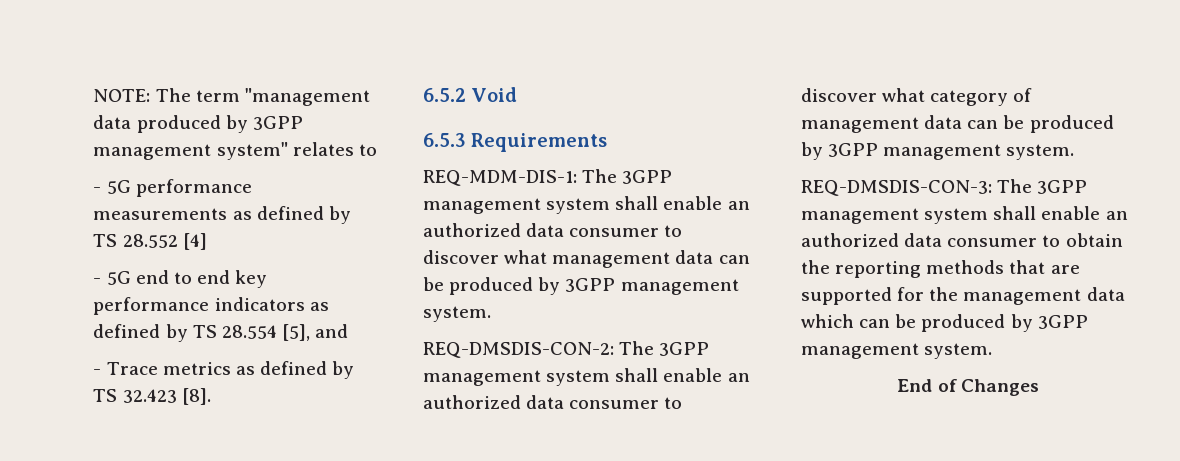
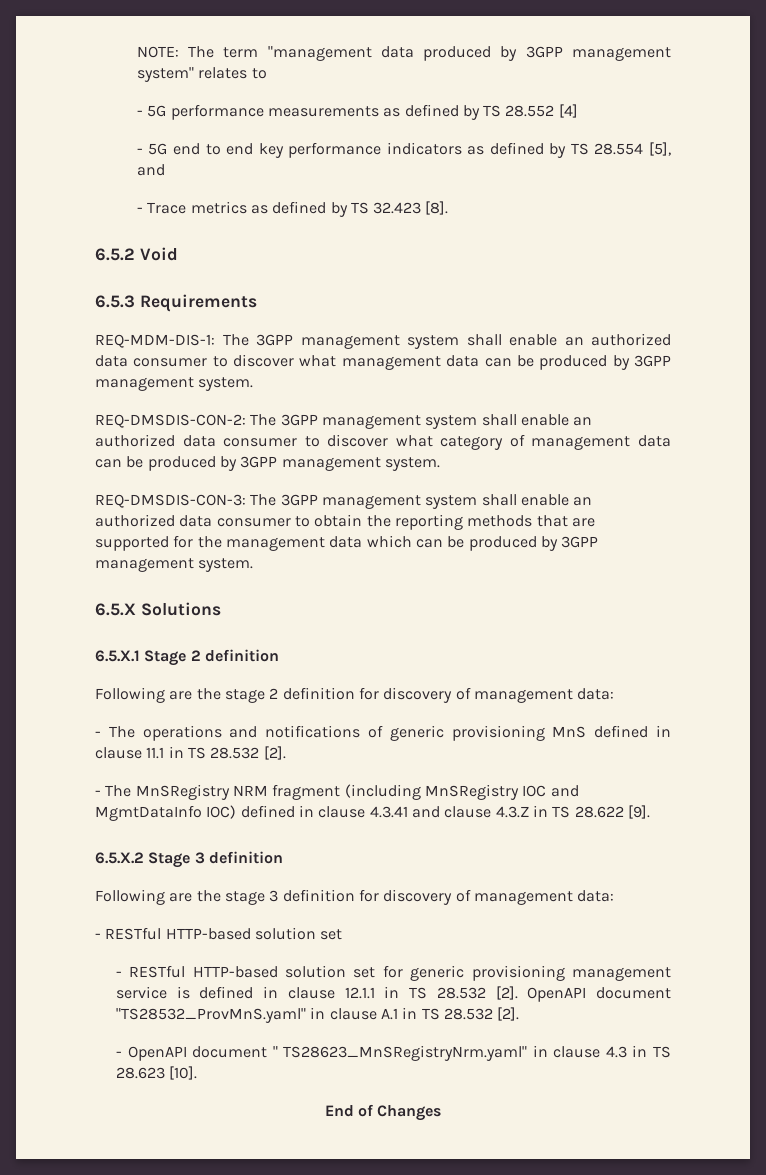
(993, 351) none -> [95,602,221,616] [95,649,279,666] [95,687,615,703] [95,725,671,741] [95,746,286,760] [95,784,579,800] [95,805,650,821] [95,851,283,868] [95,889,615,905] [95,927,343,940] [115,965,671,981] [115,986,671,1002] [115,1007,520,1023] [115,1045,671,1061] [115,1066,198,1080] // 6.5.X Solutions // 6.5.X.1 Stage 2 definition // Following are the stage 2 definition for discovery of management data: // - The operations and notifications of generic provisioning MnS defined in clause 11.1 in TS 28.532 [2]. // - The MnSRegistry NRM fragment (including MnSRegistry IOC and MgmtDataInfo IOC) defined in clause 4.3.41 and clause 4.3.Z in TS 28.622 [9]. // 6.5.X.2 Stage 3 definition // Following are the stage 3 definition for discovery of management data: // - RESTful HTTP-based solution set // - RESTful HTTP-based solution set for generic provisioning management service is defined in clause 12.1.1 in TS 28.532 [2]. OpenAPI document "TS28532_ProvMnS.yaml" in clause A.1 in TS 28.532 [2]. // - OpenAPI document " TS28623_MnSRegistryNrm.yaml" in clause 4.3 in TS 28.623 [10].

